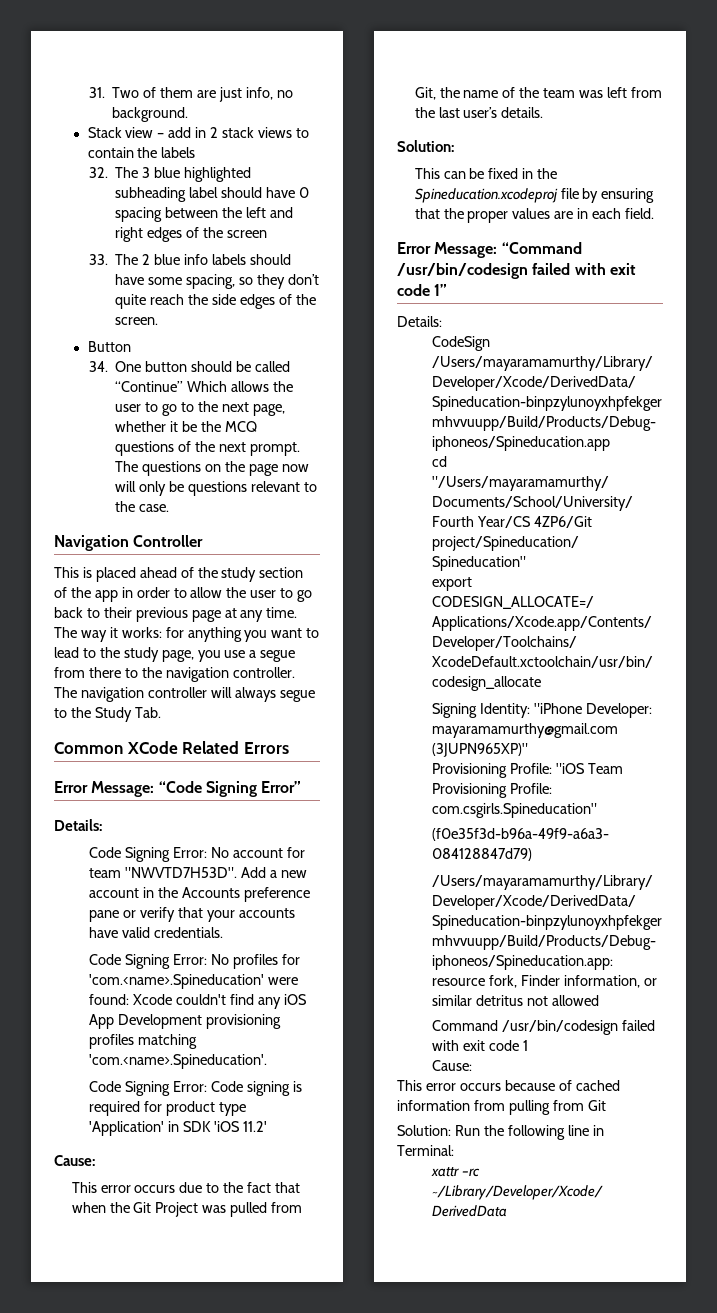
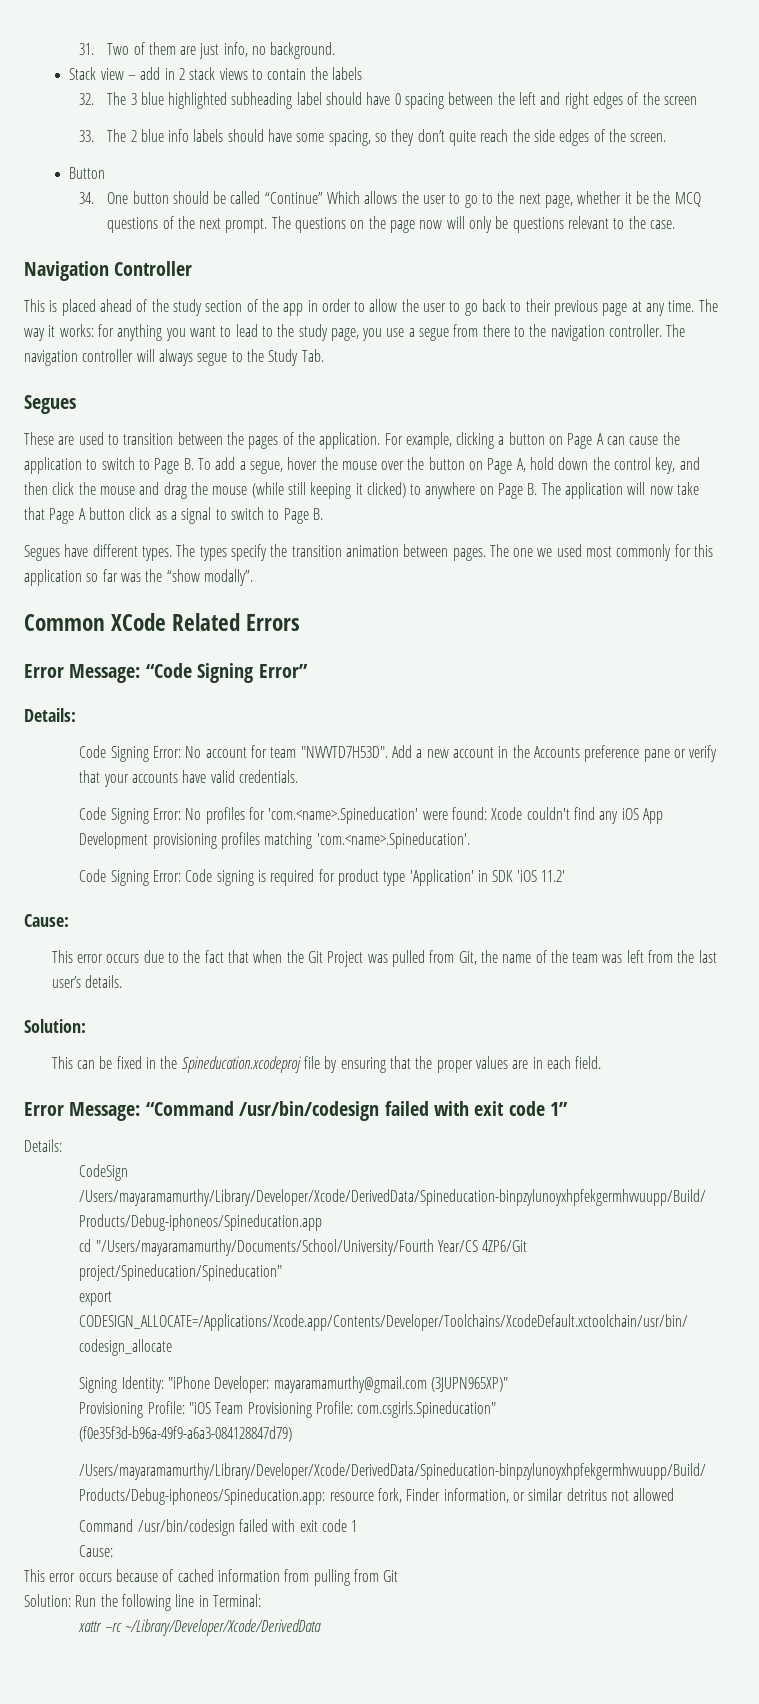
(161, 712) none -> [24,395,76,414] [24,432,680,449] [24,457,700,474] [24,482,700,499] [24,507,323,524] [24,544,714,561] [24,569,253,586] // Segues // These are used to transition between the pages of the application. For example, clicking a button on Page A can cause the application to switch to Page B. To add a segue, hover the mouse over the button on Page A, hold down the control key, and then click the mouse and drag the mouse (while still keeping it clicked) to anywhere on Page B. The application will now take that Page A button click as a signal to switch to Page B. // Segues have different types. The types specify the transition animation between pages. The one we used most commonly for this application so far was the “show modally”.

